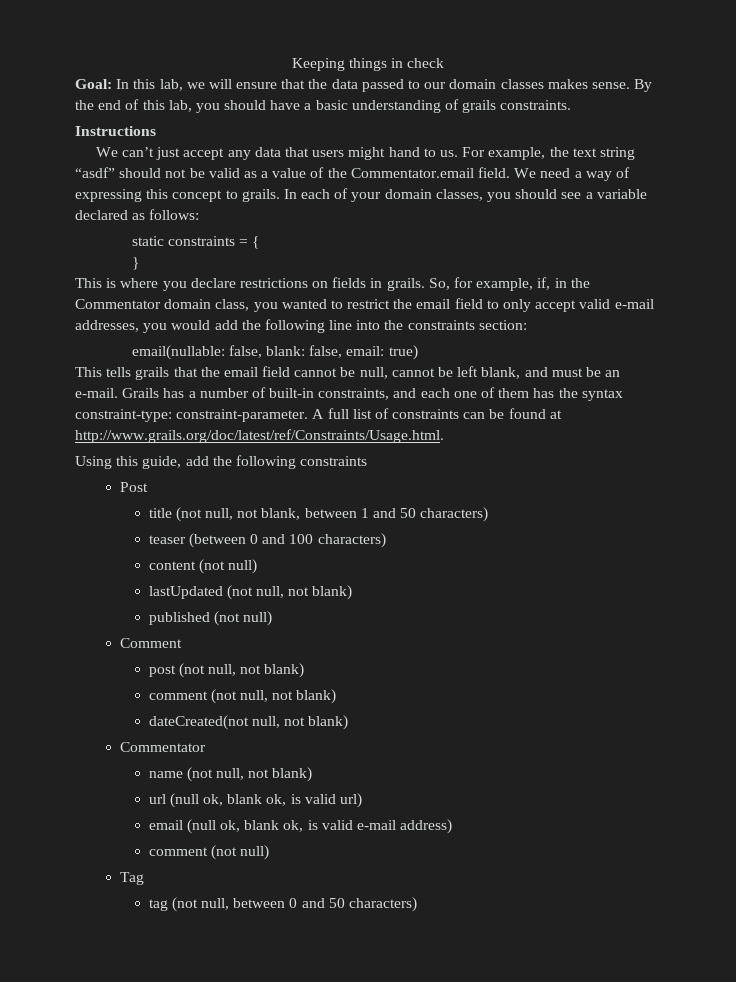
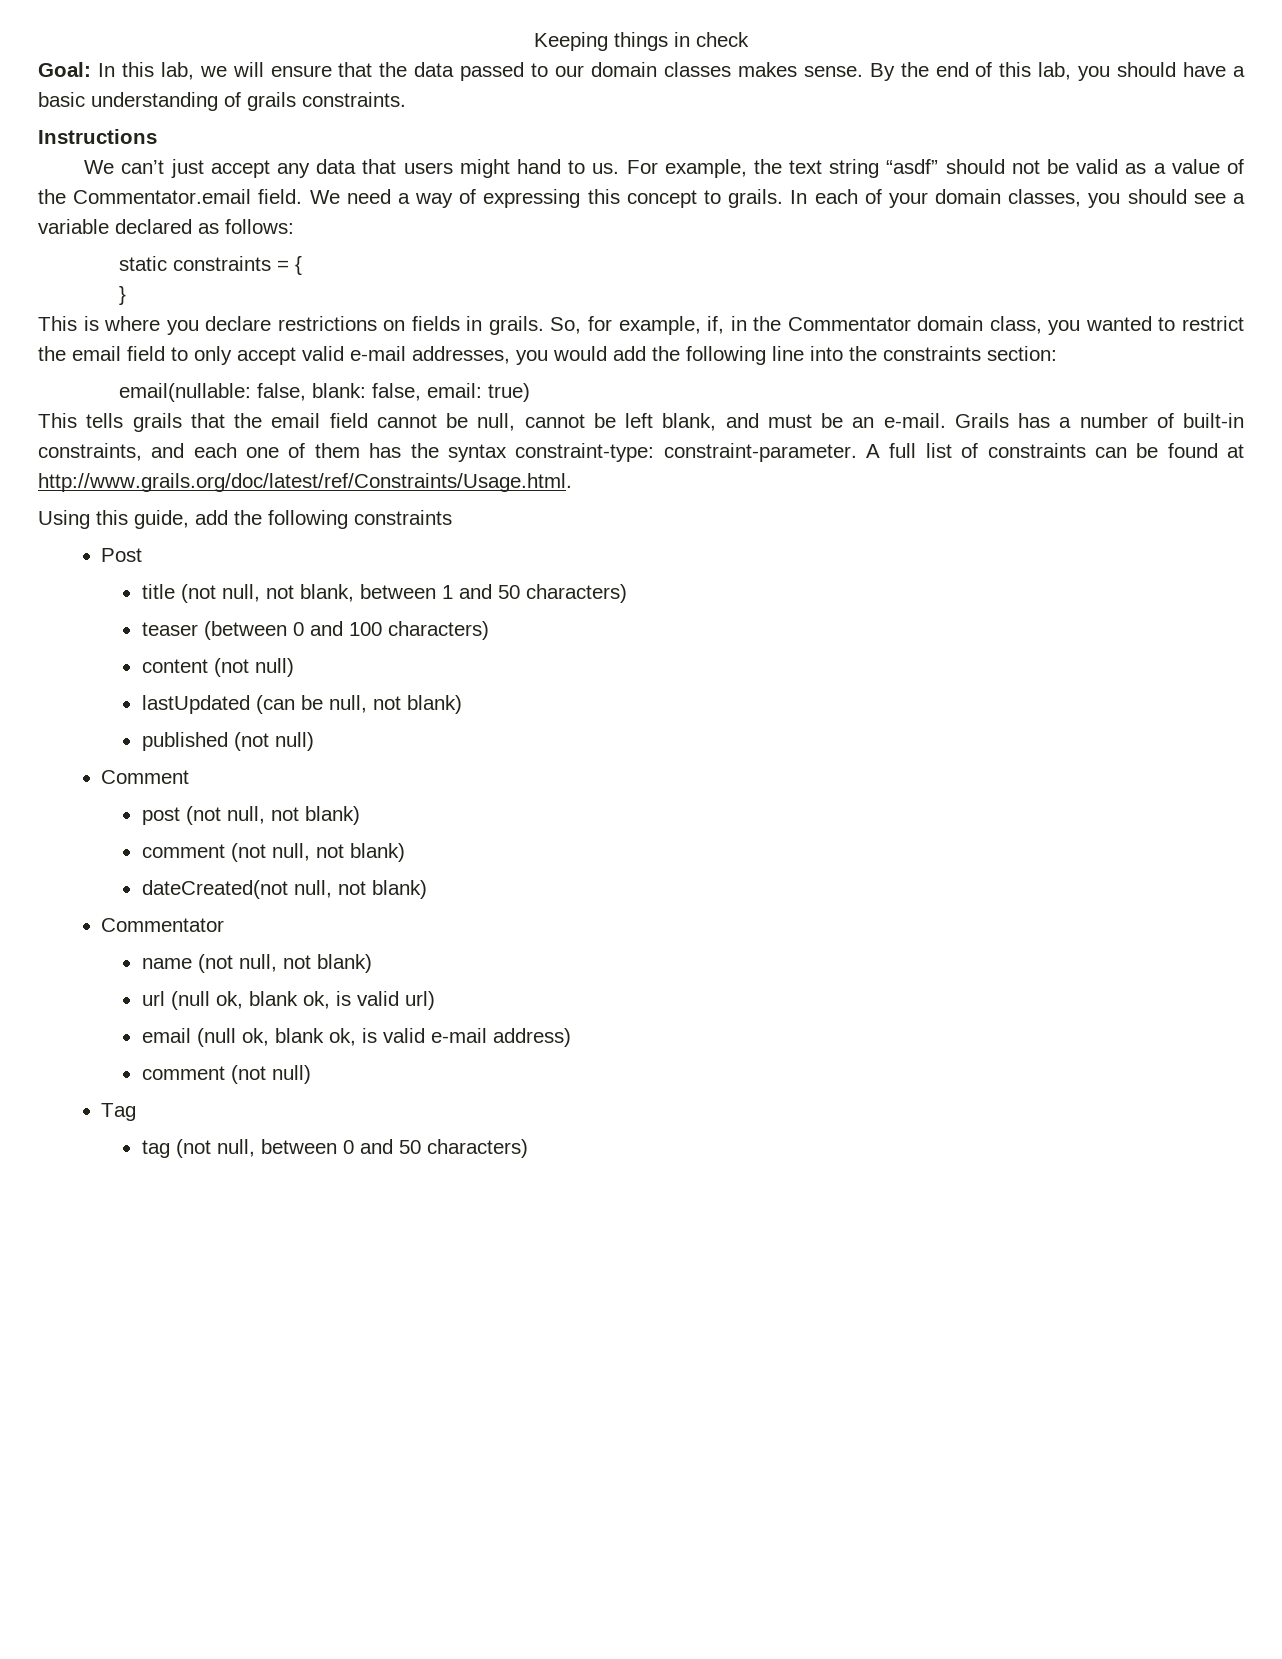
[226,585,253,600] (not -> [255,695,323,714] (can be

